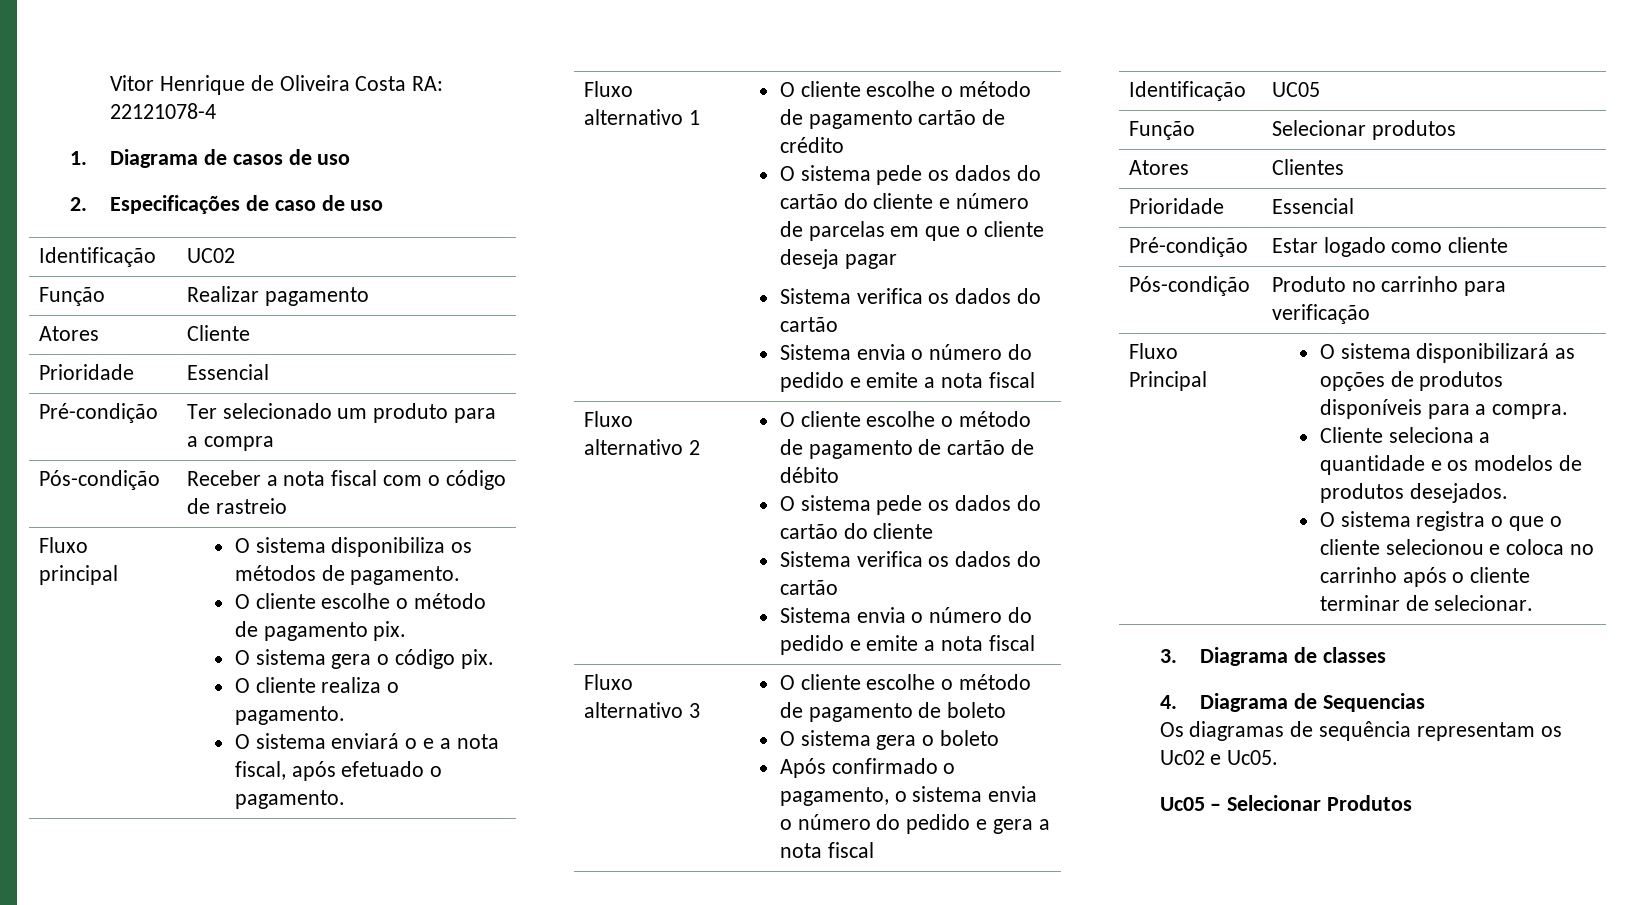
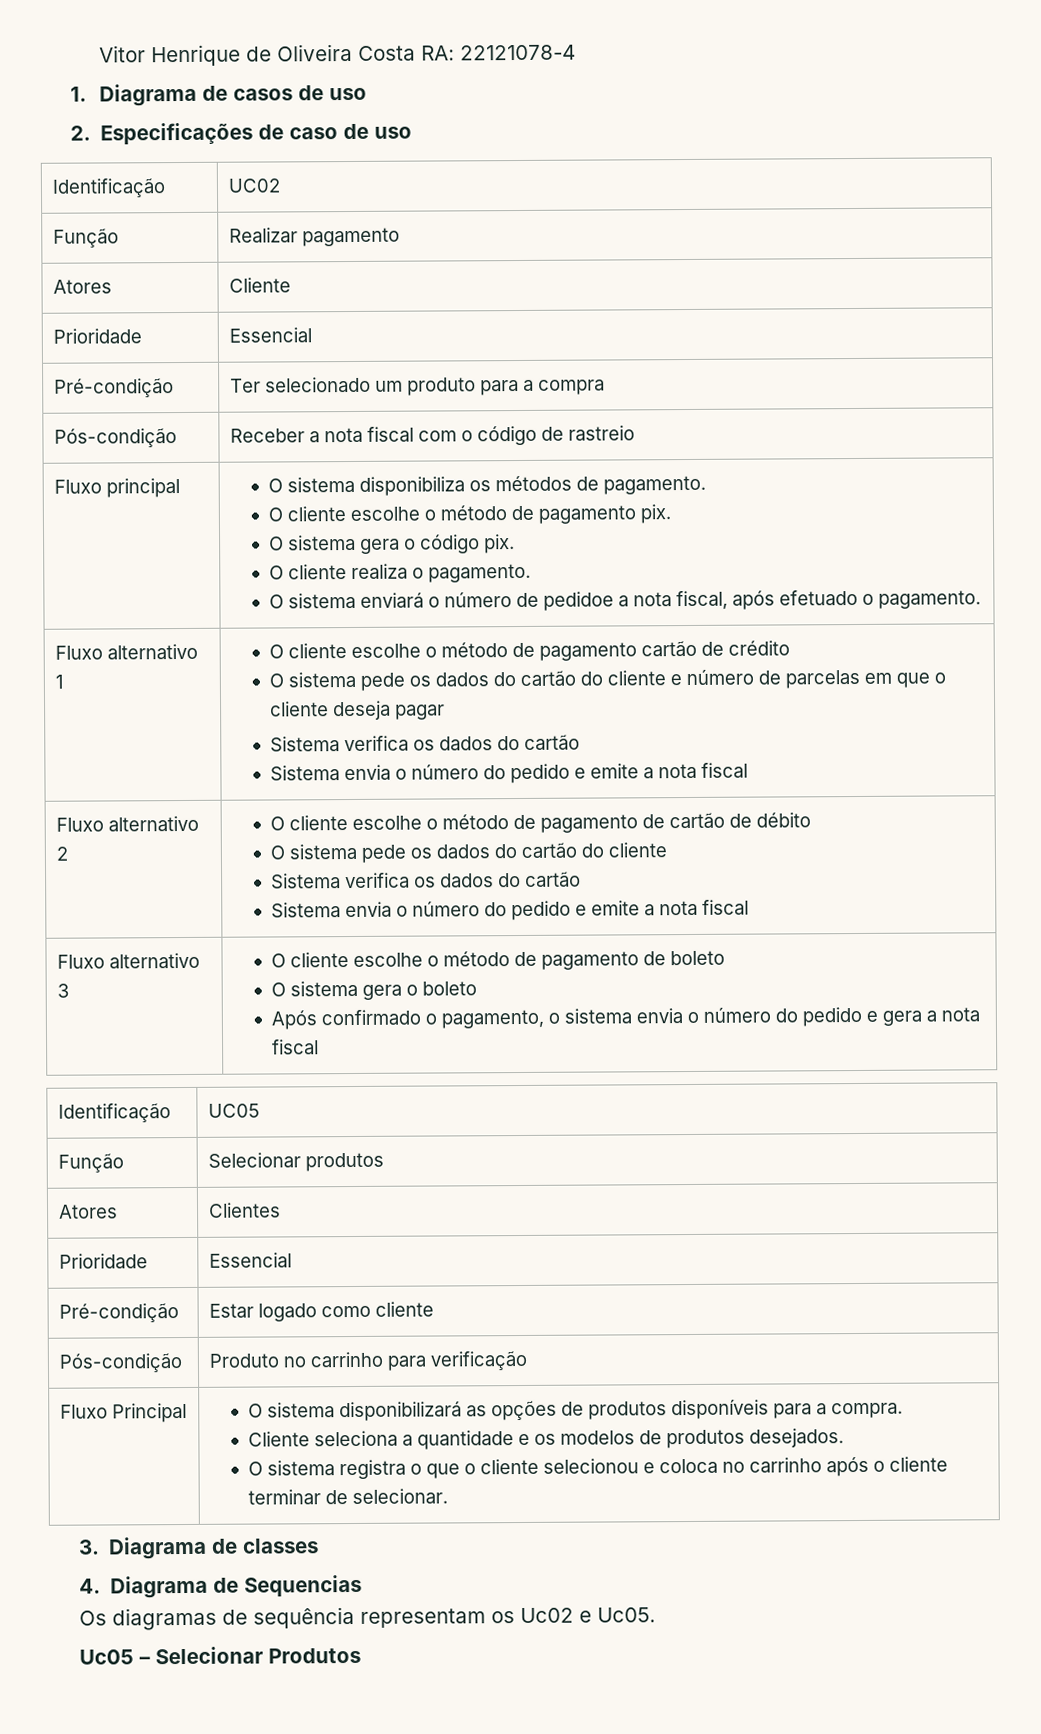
[423,738,435,749] e -> [444,591,615,611] número de pedidoe

